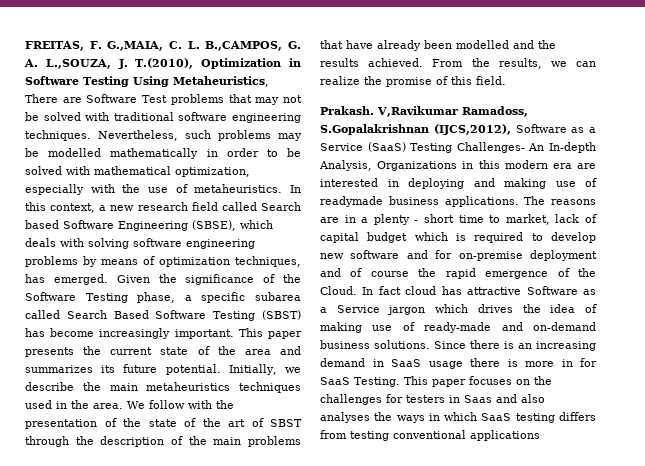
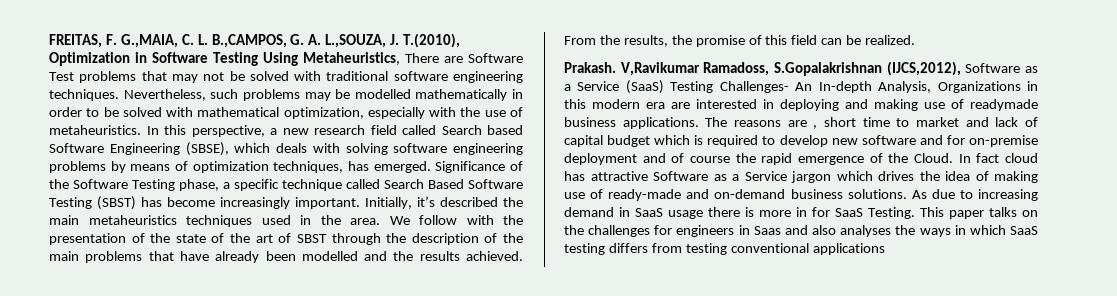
[50,203,96,213] context, -> [191,125,265,137] perspective,
[116,274,255,285] Given the significance -> [435,161,506,173] Significance
[254,292,301,301] subarea -> [282,179,342,191] technique
[238,328,302,339] [25,346,301,357] [25,364,301,375] [25,382,74,391] This paper presents the current state of the area and summarizes its future potential. Initially, we describe -> [365,196,498,209] Initially, it’s described
[550,61,596,67] [320,76,360,85] we can realize -> (668, 41) none
[476,76,506,85] field. -> [791,35,916,45] field can be realized.
[344,214,419,225] in a plenty - -> [813,125,818,129] ,
[505,214,550,225] market, -> [916,117,989,127] market and
[434,340,532,349] Since there is an -> [911,189,973,199] As due to
[469,376,512,385] focuses -> [989,207,1017,217] talks
[406,395,445,403] testers -> [676,225,735,237] engineers

